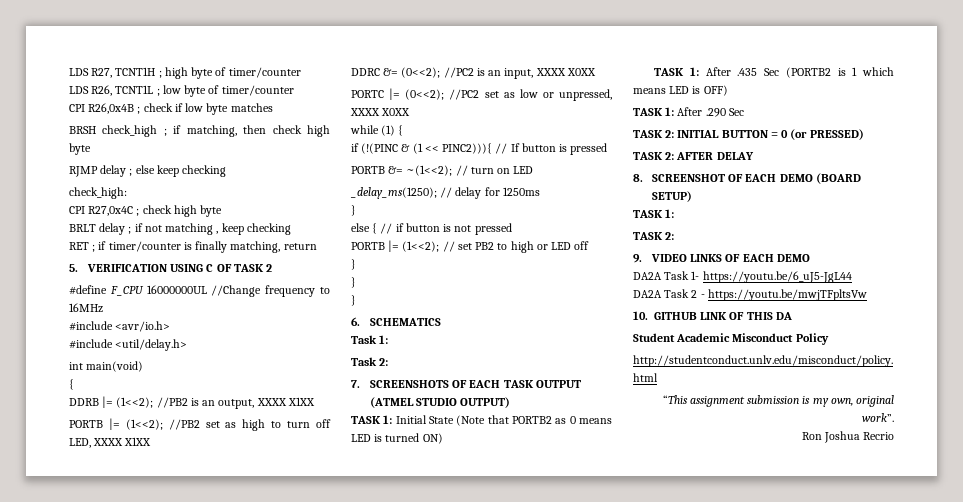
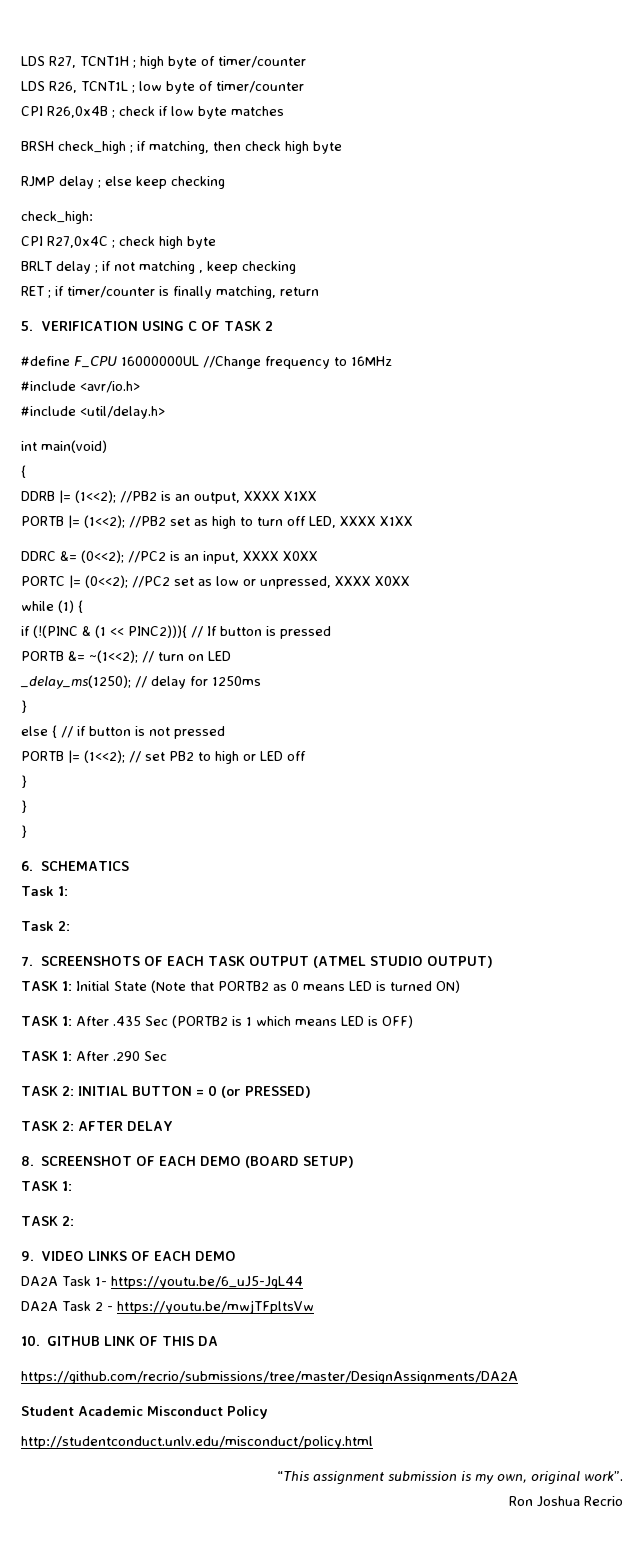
(792, 316) none -> [21,1371,518,1384] // https://github.com/recrio/submissions/tree/master/DesignAssignments/DA2A

